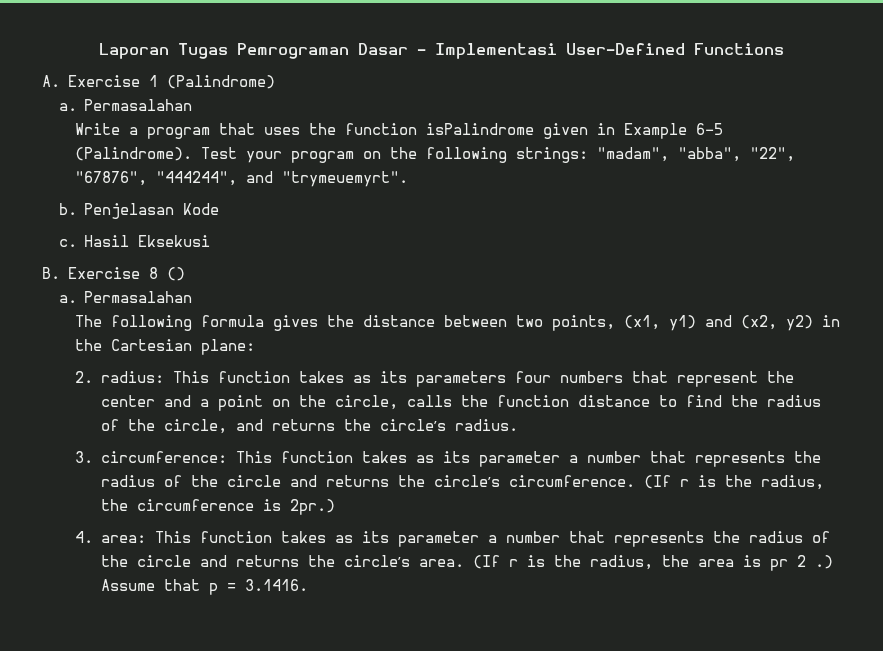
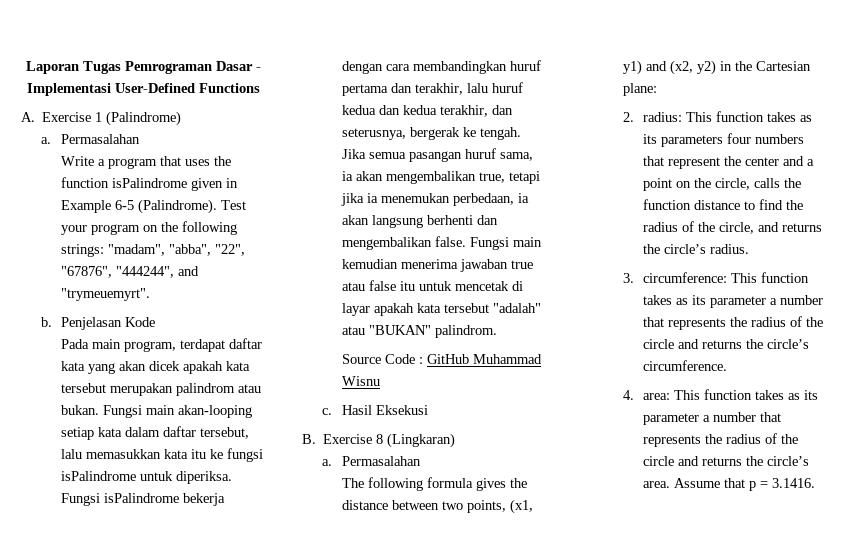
(220, 209) none -> [60,338,262,352] [60,361,250,374] [60,383,261,396] [60,405,252,418] [60,426,249,440] [60,448,263,462] [60,471,232,484] [60,493,225,506] [341,60,541,74] [341,82,523,96] [341,105,513,117] [341,127,521,140] [341,148,533,162] [341,171,540,184] [340,193,529,206] [341,215,498,228] [341,236,542,250] [341,259,533,272] [341,280,523,291] [341,303,541,316] [341,325,497,338] [341,354,542,364] [341,376,380,386] // Pada main program, terdapat daftar kata yang akan dicek apakah kata tersebut merupakan palindrom atau bukan. Fungsi main akan-looping setiap kata dalam daftar tersebut, lalu memasukkan kata itu ke fungsi isPalindrome untuk diperiksa. Fungsi isPalindrome bekerja dengan cara membandingkan huruf pertama dan terakhir, lalu huruf kedua dan kedua terakhir, dan seterusnya, bergerak ke tengah. Jika semua pasangan huruf sama, ia akan mengembalikan true, tetapi jika ia menemukan perbedaan, ia akan langsung berhenti dan mengembalikan false. Fungsi main kemudian menerima jawaban true atau false itu untuk mencetak di layar apakah kata tersebut "adalah" atau "BUKAN" palindrom. // Source Code : GitHub Muhammad Wisnu
[166,267,185,281] () -> [387,433,456,448] (Lingkaran)
[643,475,824,490] [100,499,335,515] (If r is the radius, the circumference is 2pr.) -> (727, 365) none
[472,555,833,571] (If r is the radius, the area is pr 2 .) -> (670, 484) none

